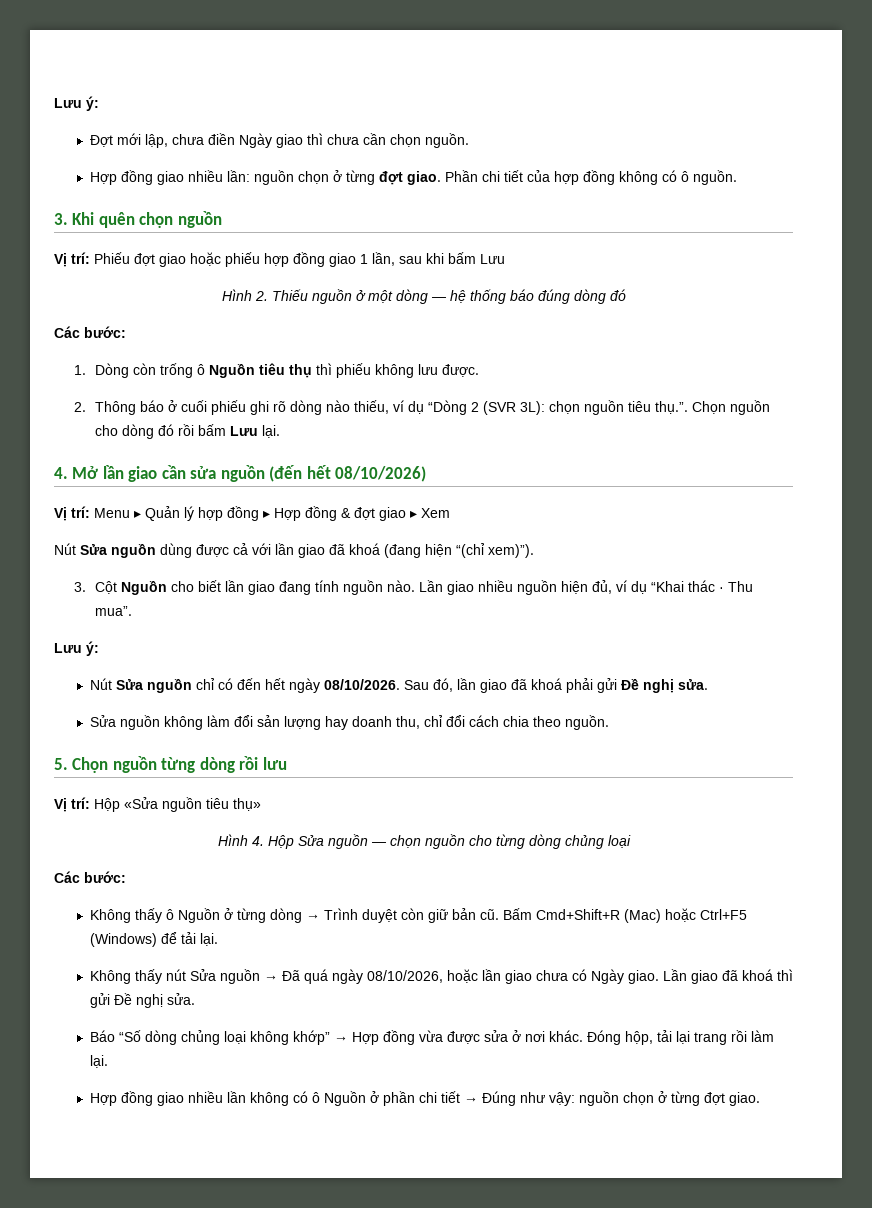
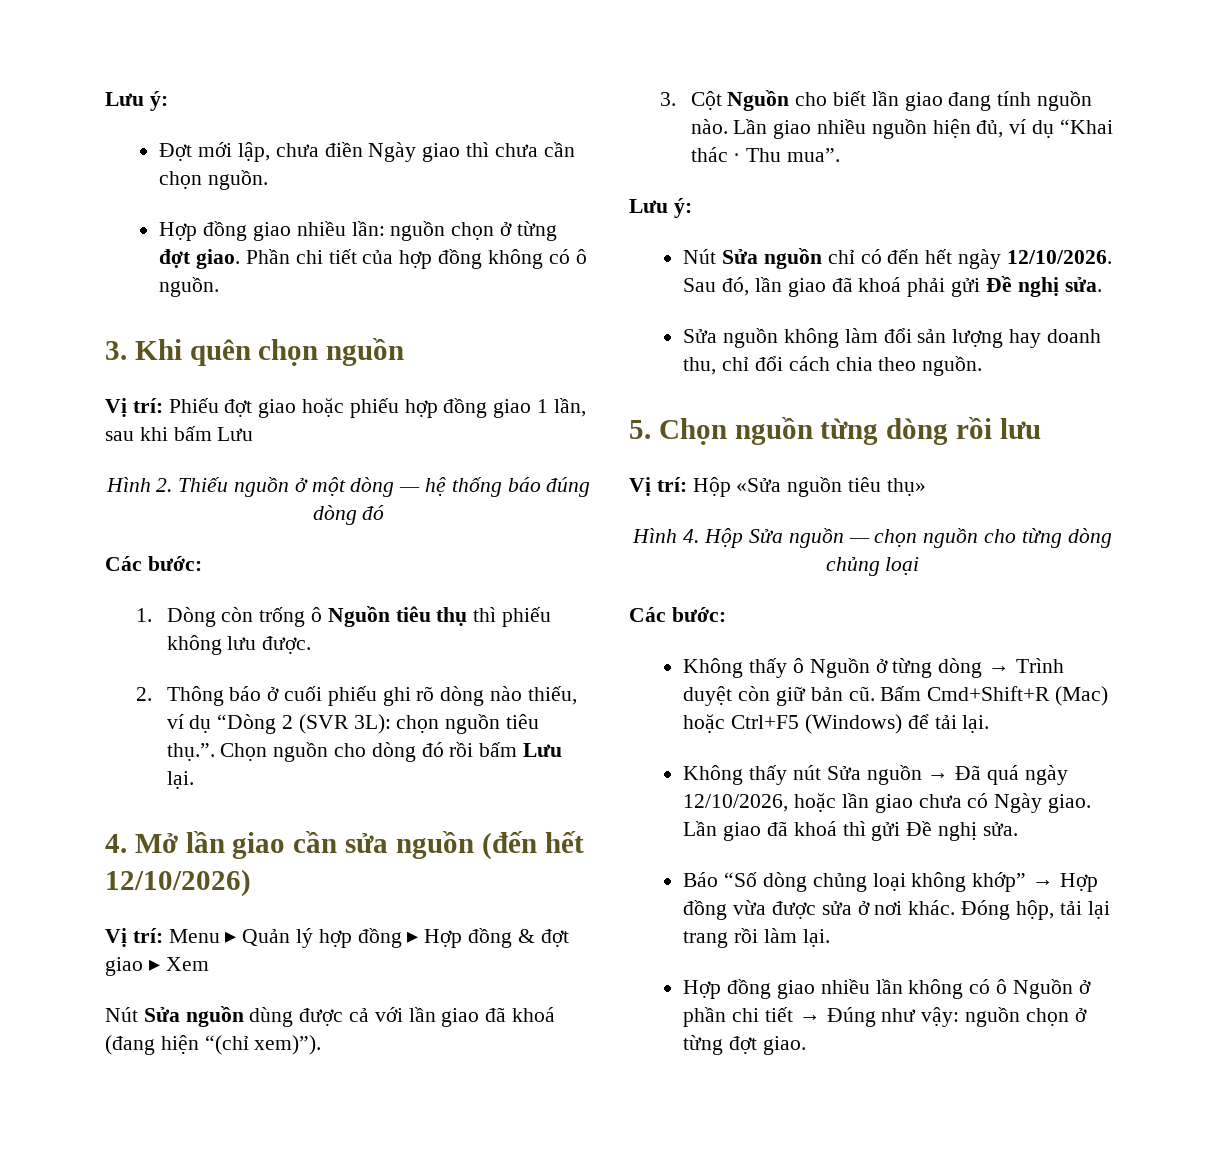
[335,466,427,482] 08/10/2026) -> [105,869,251,897] 12/10/2026)
[323,679,400,690] 08/10/2026. -> [1006,250,1112,264] 12/10/2026.
[366,970,443,983] 08/10/2026, -> [683,794,789,812] 12/10/2026,

